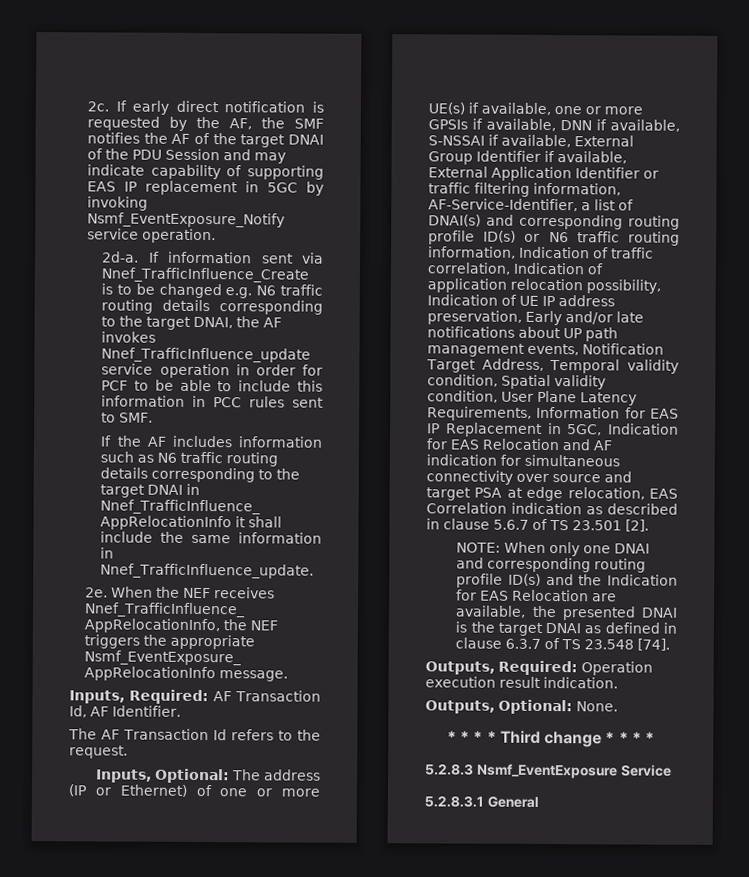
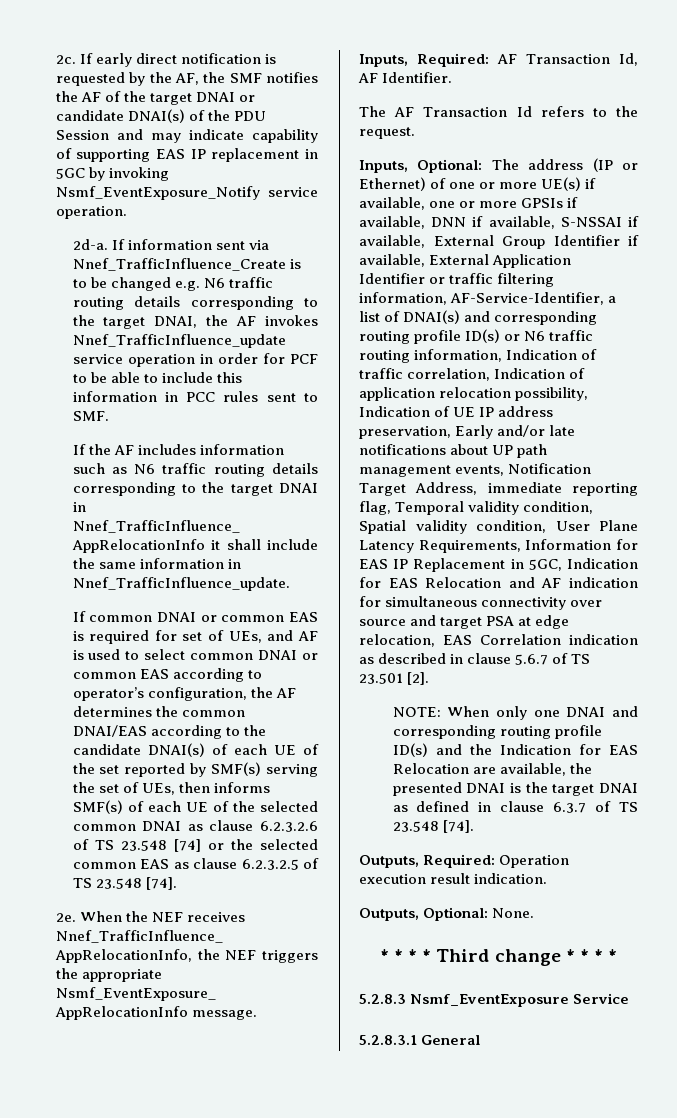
(324, 139) none -> [239,95,256,102] [55,109,185,123] or candidate DNAI(s)
(315, 571) none -> [72,611,318,622] [72,630,319,644] [72,649,318,660] [72,668,262,682] [72,687,296,701] [72,706,245,717] [72,725,266,739] [72,743,320,757] [72,762,318,777] [72,782,270,795] [72,800,318,814] [72,820,318,832] [72,839,318,852] [72,858,319,870] [72,877,177,890] // If common DNAI or common EAS is required for set of UEs, and AF is used to select common DNAI or common EAS according to operator’s configuration, the AF determines the common DNAI/EAS according to the candidate DNAI(s) of each UE of the set reported by SMF(s) serving the set of UEs, then informs SMF(s) of each UE of the selected common DNAI as clause 6.2.3.2.6 of TS 23.548 [74] or the selected common EAS as clause 6.2.3.2.5 of TS 23.548 [74].
(544, 364) none -> [487,482,638,496] [359,501,391,515] immediate reporting flag,

